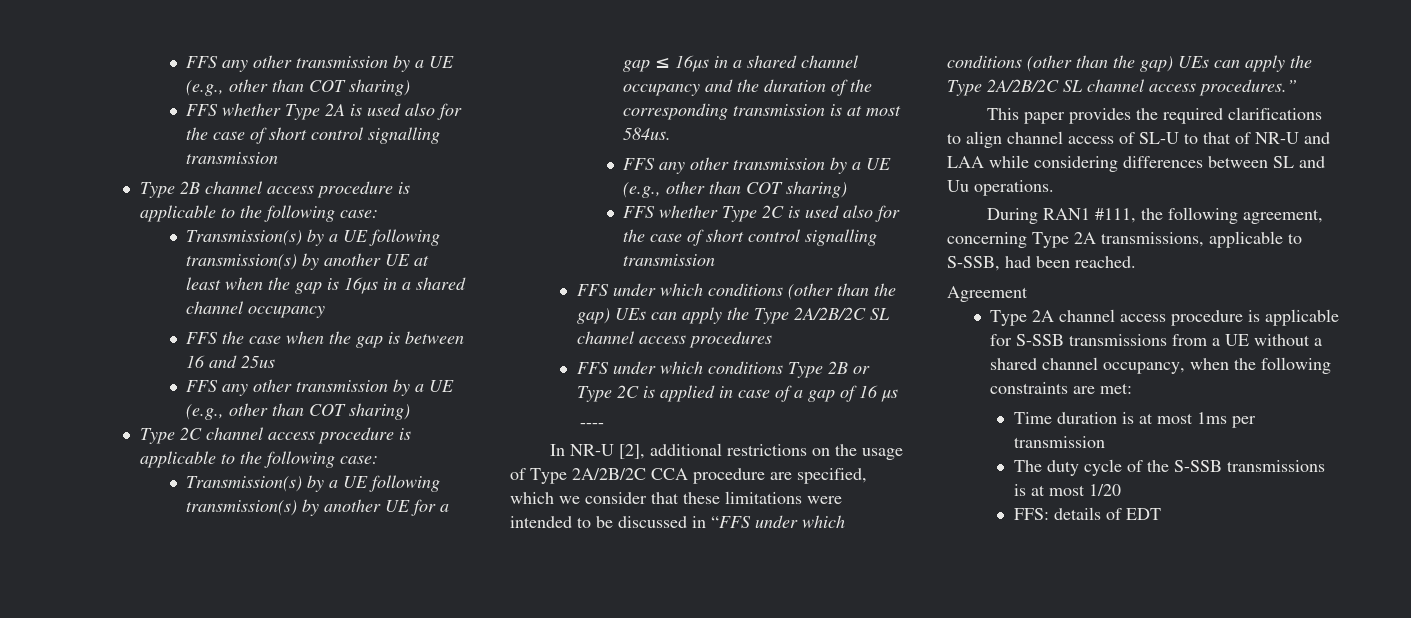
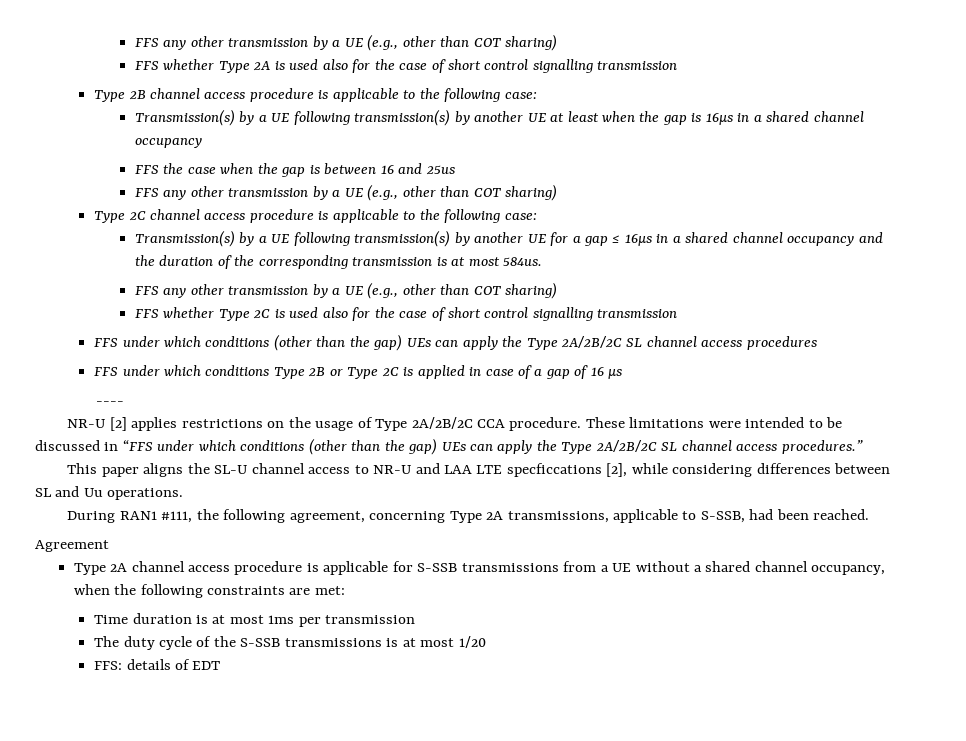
[550,443,723,459] In NR-U [2], additional -> [67,417,178,431] NR-U [2] applies
[693,468,867,484] [510,492,720,504] procedure are specified, which we consider that these -> [509,417,625,431] procedure. These
[1069,107,1323,124] [947,131,1330,148] [947,156,984,168] provides the required clarifications to align channel access of SL-U to that of NR-U and LAA -> [143,463,628,477] aligns the SL-U channel access to NR-U and LAA LTE specficcations [2],

